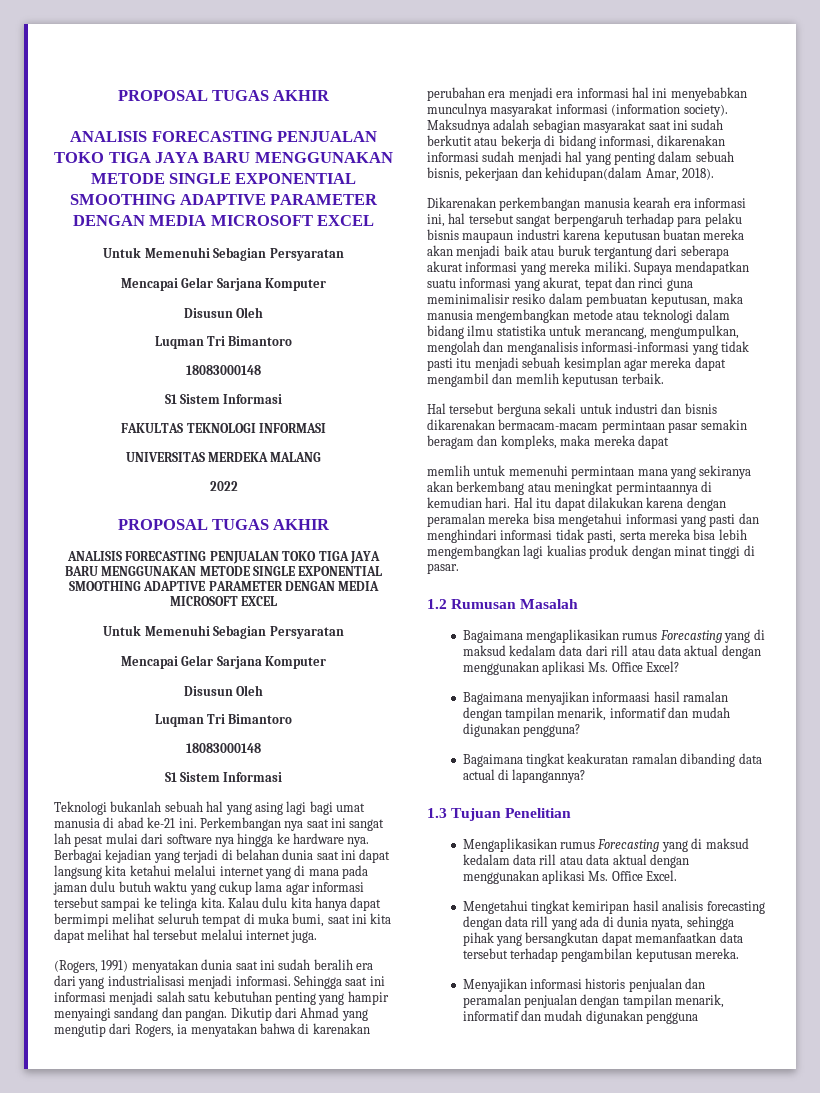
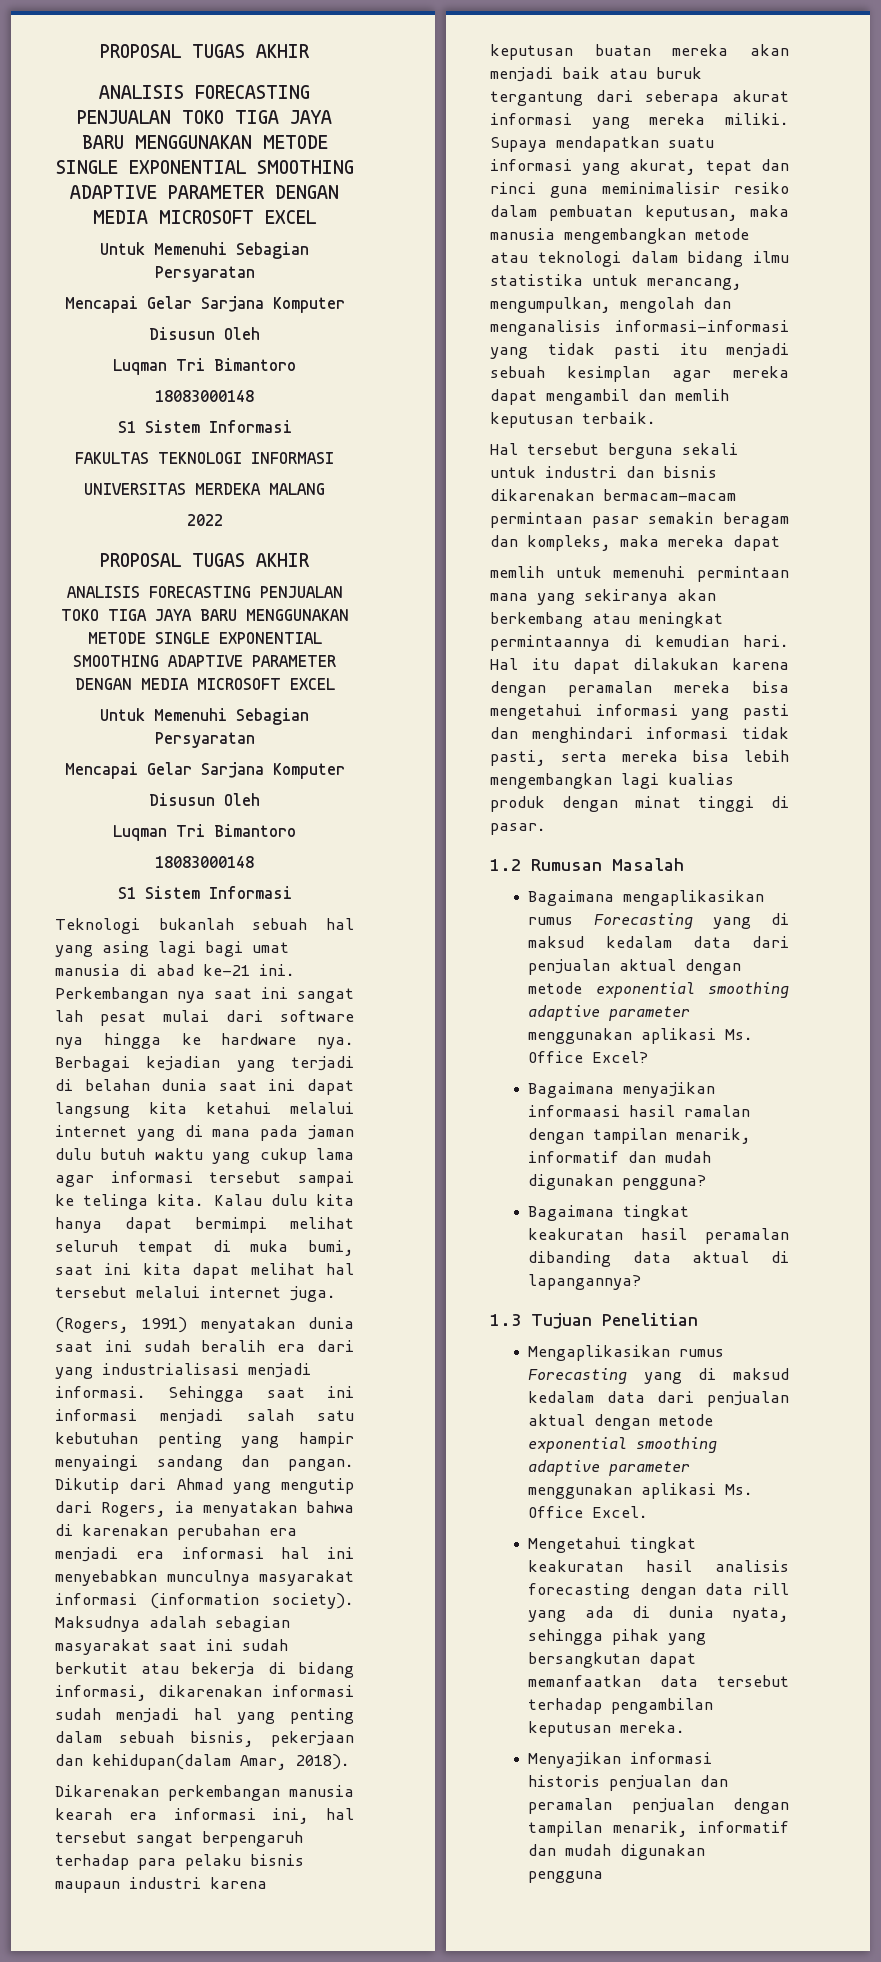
[611,645,761,659] rill atau data aktual dengan -> [528,959,742,975] [528,982,789,998] [528,1005,691,1021] penjualan aktual dengan metode exponential smoothing adaptive parameter
[631,753,677,764] ramalan -> [641,1228,789,1244] hasil peramalan
[462,769,495,780] actual -> [692,1251,750,1263] aktual
[539,854,689,868] rill atau data aktual dengan -> [657,1391,789,1407] [528,1414,714,1430] [528,1437,718,1453] [528,1460,691,1476] dari penjualan aktual dengan metode exponential smoothing adaptive parameter
[572,900,630,914] kemiripan -> [528,1560,624,1572] keakuratan

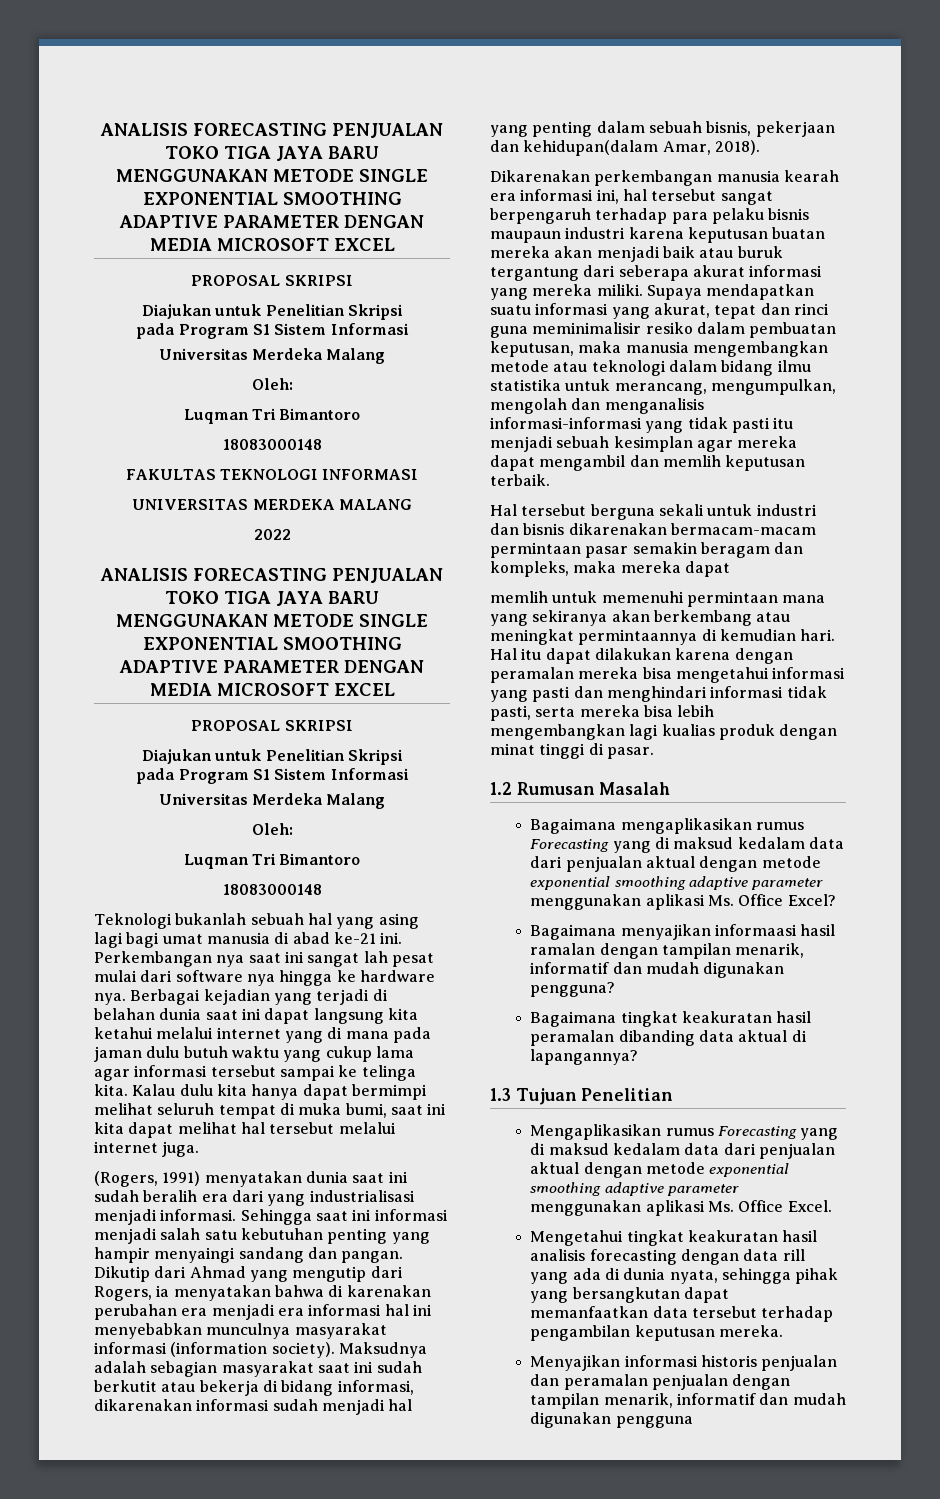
[100,44,310,58] PROPOSAL TUGAS AKHIR -> [100,123,443,138] [165,146,379,161] [116,169,428,182] [142,192,402,205] [119,215,424,228] [149,238,395,251] [191,275,353,286] [142,304,403,320] [136,323,409,339] [158,348,386,364] [251,378,293,390] [183,408,361,424] [222,439,322,450] [125,469,419,480] [132,499,412,510] [253,529,291,540] ANALISIS FORECASTING PENJUALAN TOKO TIGA JAYA BARU MENGGUNAKAN METODE SINGLE EXPONENTIAL SMOOTHING ADAPTIVE PARAMETER DENGAN MEDIA MICROSOFT EXCEL // PROPOSAL SKRIPSI // Diajukan untuk Penelitian Skripsi // pada Program S1 Sistem Informasi // Universitas Merdeka Malang // Oleh: // Luqman Tri Bimantoro // 18083000148 // FAKULTAS TEKNOLOGI INFORMASI // UNIVERSITAS MERDEKA MALANG // 2022
[100,242,309,259] [154,266,255,282] [64,296,345,313] [149,327,260,340] [113,358,296,375] [155,390,254,402] [117,420,292,433] [75,452,334,464] [84,483,325,495] [186,514,223,526] [100,553,310,567] [66,586,343,598] [60,609,349,621] [87,632,322,644] [73,655,336,667] [74,678,335,690] [100,708,309,725] [154,732,255,748] [64,762,345,779] [149,793,260,806] [113,824,296,841] [155,856,254,868] [117,886,292,899] Untuk Memenuhi Sebagian Persyaratan // Mencapai Gelar Sarjana Komputer // Disusun Oleh // Luqman Tri Bimantoro // 18083000148 // S1 Sistem Informasi // FAKULTAS TEKNOLOGI INFORMASI // UNIVERSITAS MERDEKA MALANG // 2022 // PROPOSAL TUGAS AKHIR // ANALISIS FORECASTING PENJUALAN TOKO TIGA JAYA BARU MENGGUNAKAN METODE SINGLE EXPONENTIAL SMOOTHING ADAPTIVE PARAMETER DENGAN MEDIA MICROSOFT EXCEL // Untuk Memenuhi Sebagian Persyaratan // Mencapai Gelar Sarjana Komputer // Disusun Oleh // Luqman Tri Bimantoro // 18083000148 // S1 Sistem Informasi -> [191,720,353,731] [142,749,403,765] [136,768,409,784] [158,793,386,809] [251,823,293,835] [183,853,361,869] [222,884,322,895] PROPOSAL SKRIPSI // Diajukan untuk Penelitian Skripsi // pada Program S1 Sistem Informasi // Universitas Merdeka Malang // Oleh: // Luqman Tri Bimantoro // 18083000148

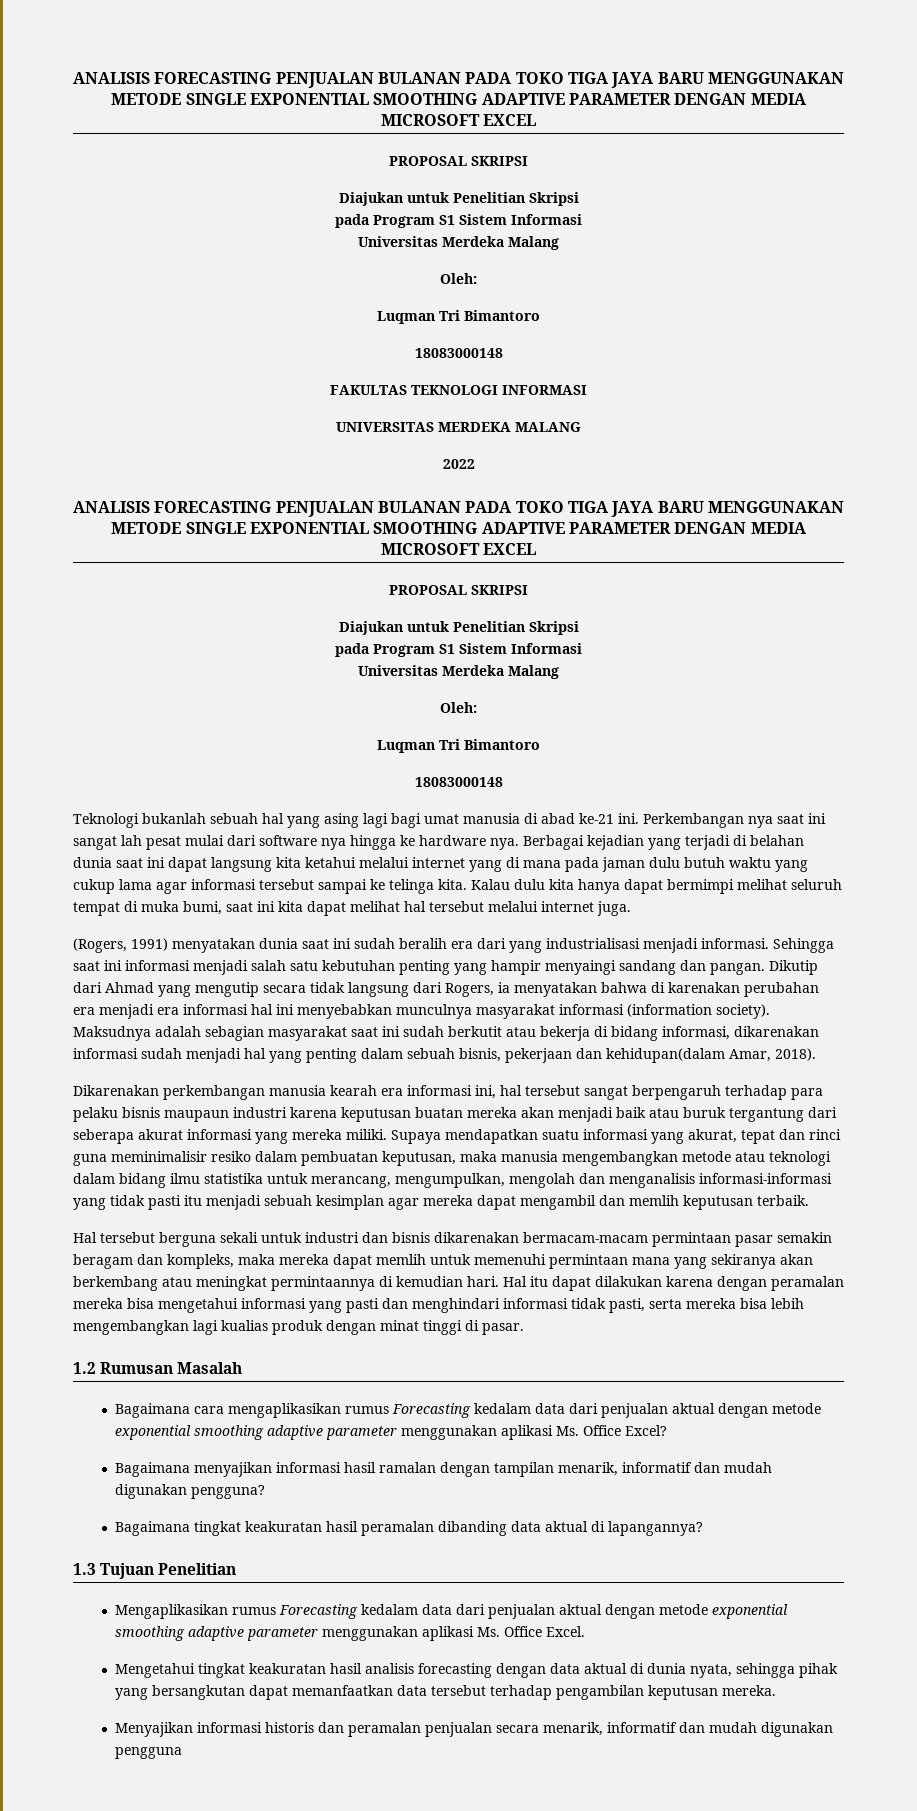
[100,123,443,138] ANALISIS FORECASTING PENJUALAN -> [73,72,513,88] ANALISIS FORECASTING PENJUALAN BULANAN PADA
(443, 575) none -> [378,501,513,513] BULANAN PADA
(367, 1274) none -> [263,982,409,997] secara tidak langsung
(730, 569) // -> (372, 1261) none
(617, 826) none -> [193,1406,224,1414] cara
[612,837,734,853] yang di maksud -> (471, 1410) none
[714,924,797,936] informaasi -> [275,1462,341,1473] informasi
[800,1128,839,1140] [530,1143,609,1155] yang di maksud -> (358, 1611) none
[782,1249,805,1261] [530,1268,601,1284] rill yang ada -> [583,1663,627,1674] aktual
[761,1355,838,1371] penjualan -> (314, 1727) none
[732,1374,791,1390] [530,1393,600,1409] dengan tampilan -> [495,1725,539,1733] secara

